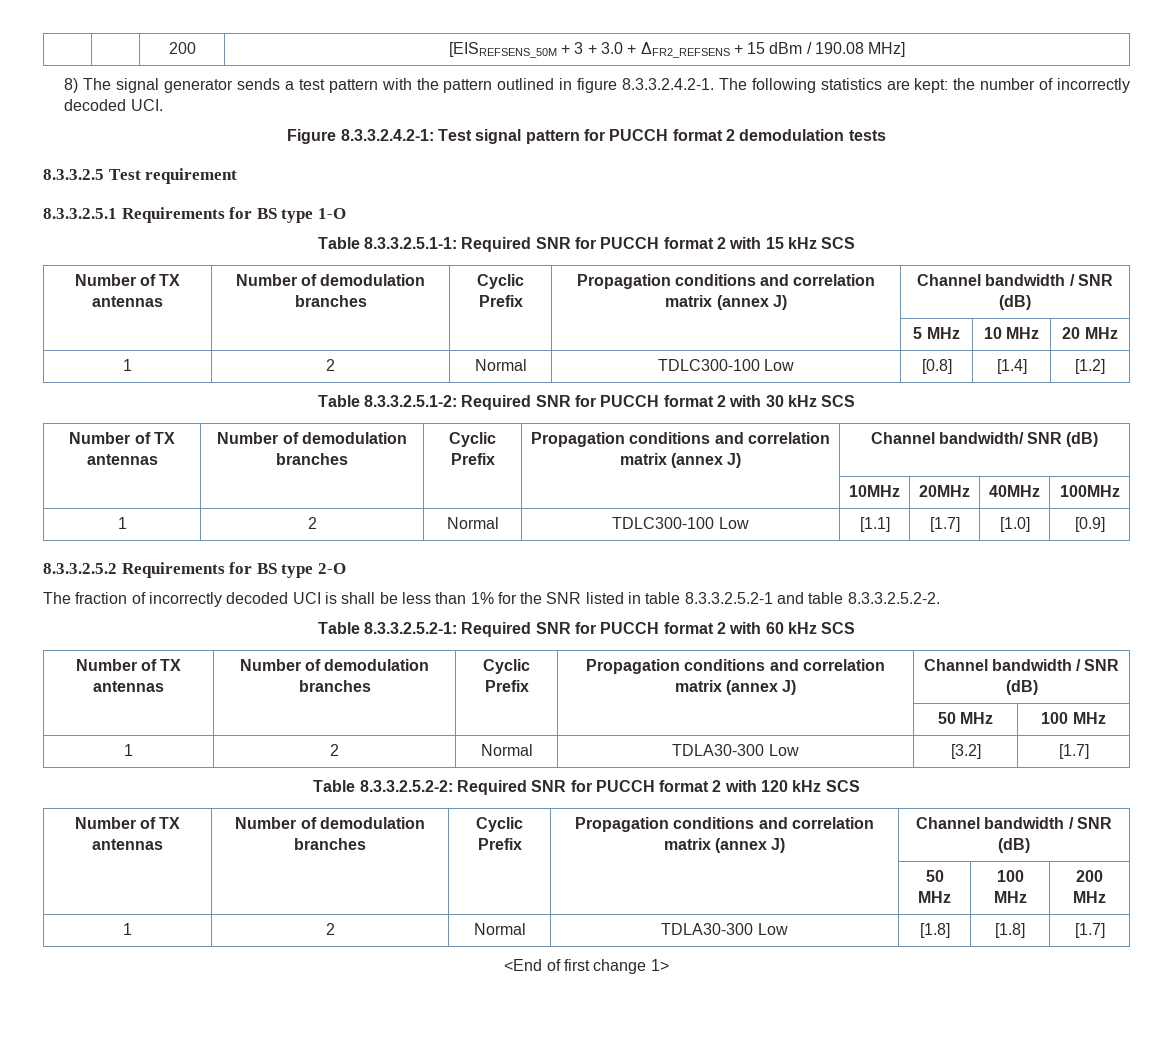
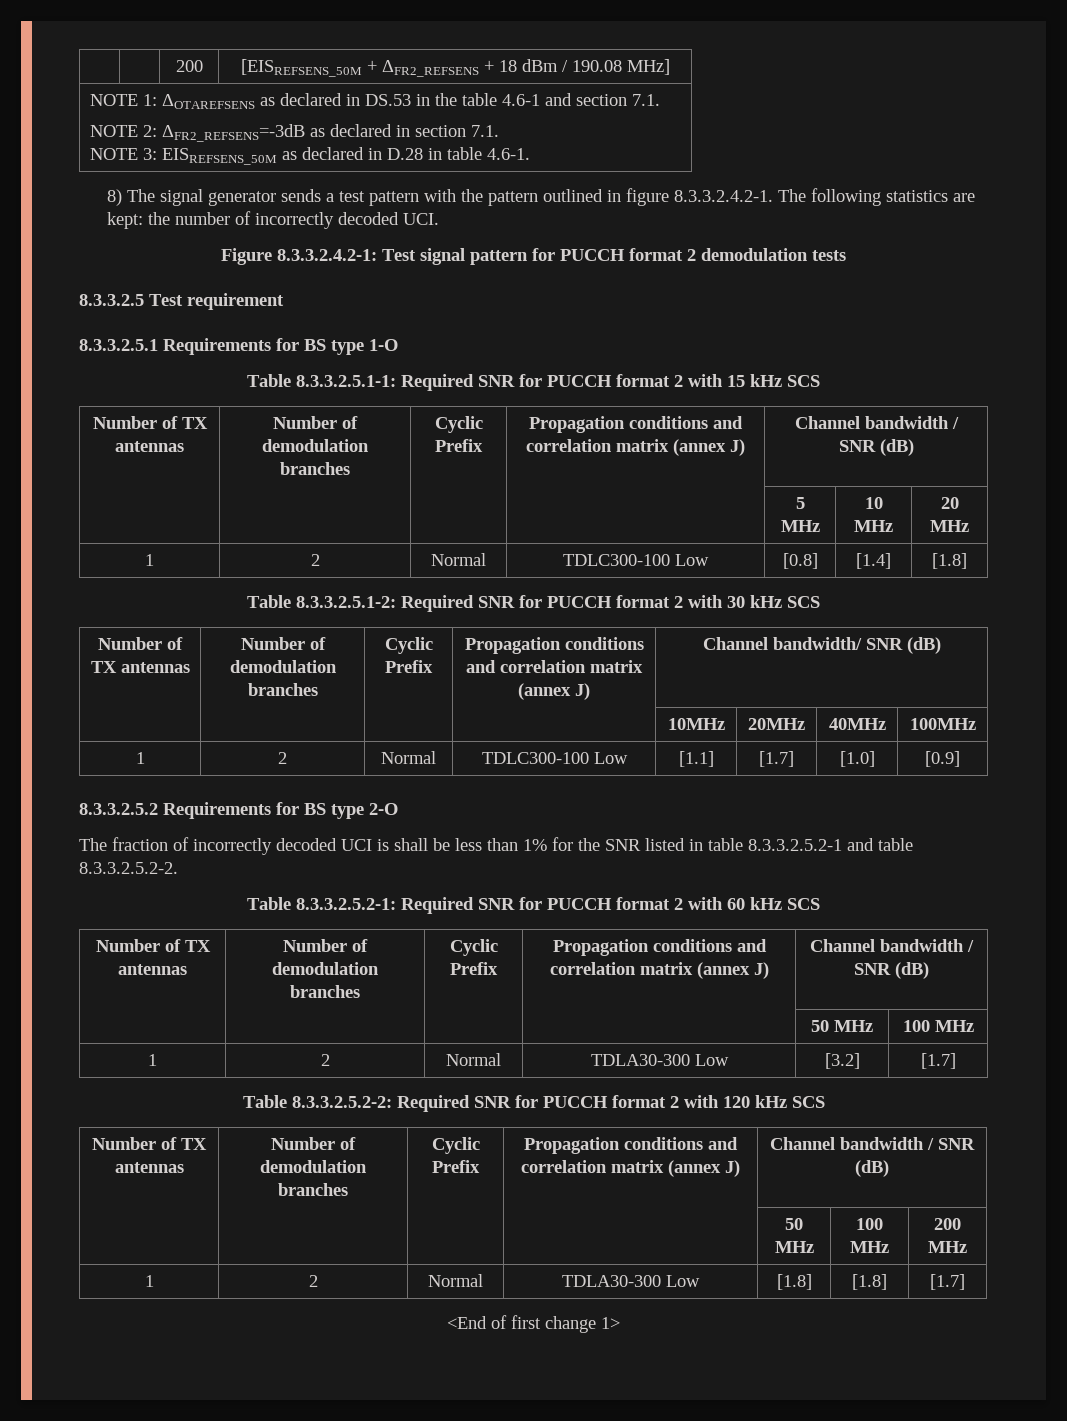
[574,42,637,54] 3 + 3.0 + -> (377, 66) none
[747,42,766,54] 15 -> [498,60,517,72] 18
(906, 49) none -> [90,93,661,109] [90,124,500,142] [90,147,531,165] // NOTE 1: ΔOTAREFSENS as declared in DS.53 in the table 4.6-1 and section 7.1. // NOTE 2: ΔFR2_REFSENS=-3dB as declared in section 7.1. // NOTE 3: EISREFSENS_50M as declared in D.28 in table 4.6-1.
[1075,359,1105,374] [1.2] -> [932,553,967,569] [1.8]

